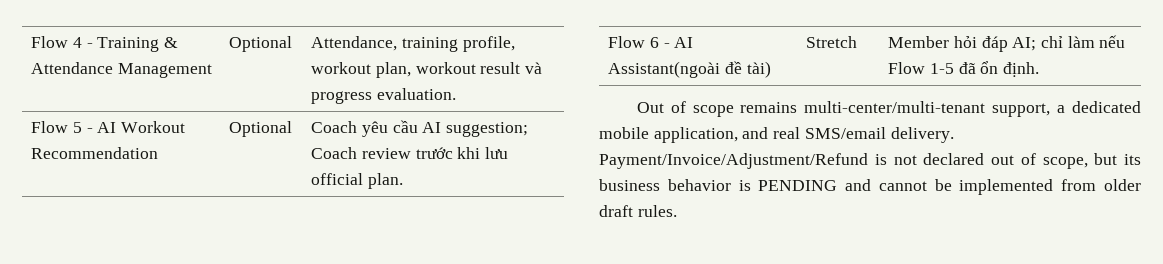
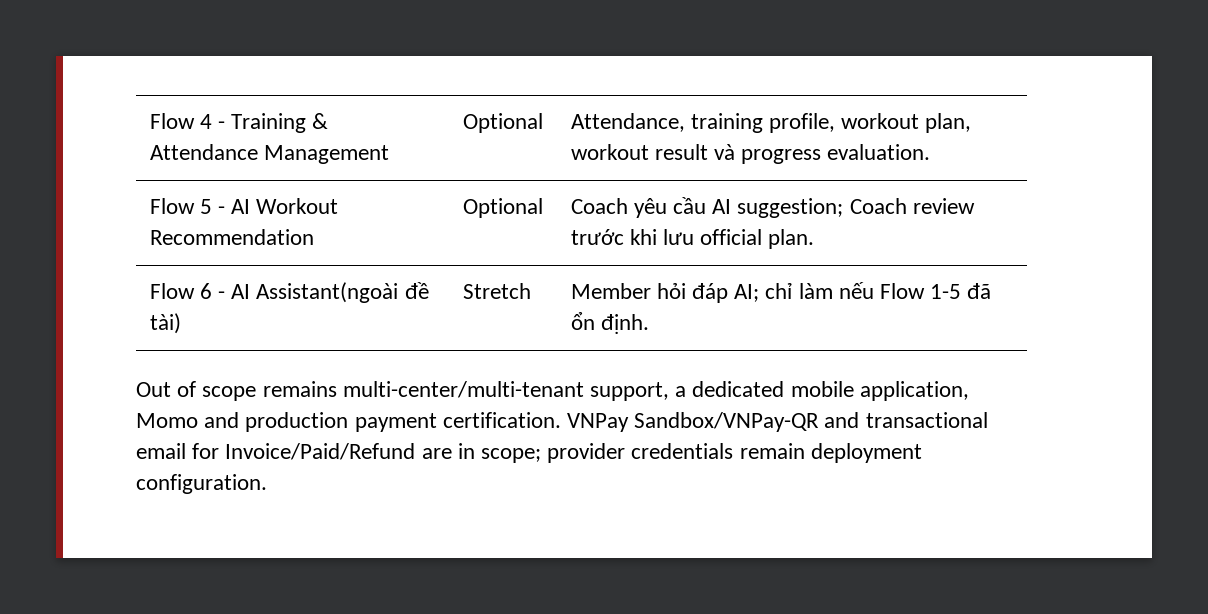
[742,127,954,143] [599,153,1141,169] [599,179,1141,195] [599,205,677,217] and real SMS/email delivery. Payment/Invoice/Adjustment/Refund is not declared out of scope, but its business behavior is PENDING and cannot be implemented from older draft rules. -> [136,412,988,432] [136,443,922,463] [136,474,267,494] Momo and production payment certification. VNPay Sandbox/VNPay-QR and transactional email for Invoice/Paid/Refund are in scope; provider credentials remain deployment configuration.

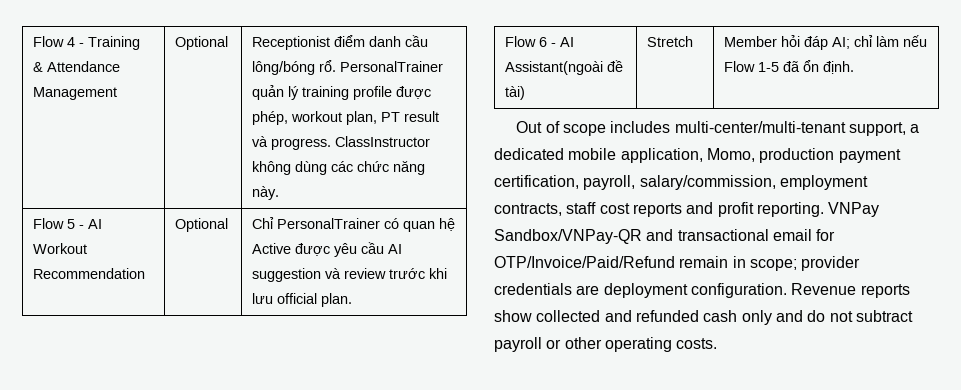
[570,113,835,133] Attendance, training profile, -> [252,35,429,50] [252,60,444,75] [252,85,432,100] [252,111,289,125] Receptionist điểm danh cầu lông/bóng rổ. PersonalTrainer quản lý training profile được phép,
[570,144,649,160] workout -> [381,112,401,122] PT
[741,144,931,164] progress evaluation. -> [271,136,431,150] [252,160,426,175] [252,186,280,200] progress. ClassInstructor không dùng các chức năng này.
[570,198,628,214] Coach -> [252,217,456,232] [252,243,331,256] Chỉ PersonalTrainer có quan hệ Active được
[737,198,907,218] suggestion; Coach -> [252,268,342,282] suggestion và
[262,381,337,397] remains -> [610,121,671,133] includes
[136,412,561,432] Momo and production payment certification. -> [706,148,901,163] [494,175,868,190] [494,202,824,217] Momo, production payment certification, payroll, salary/commission, employment contracts, staff cost reports and profit reporting.
[225,443,452,460] Invoice/Paid/Refund are -> [494,256,729,268] OTP/Invoice/Paid/Refund remain
[739,443,805,459] remain -> [576,285,600,295] are
(267, 484) none -> [791,283,910,298] [494,310,913,325] [494,337,718,352] Revenue reports show collected and refunded cash only and do not subtract payroll or other operating costs.

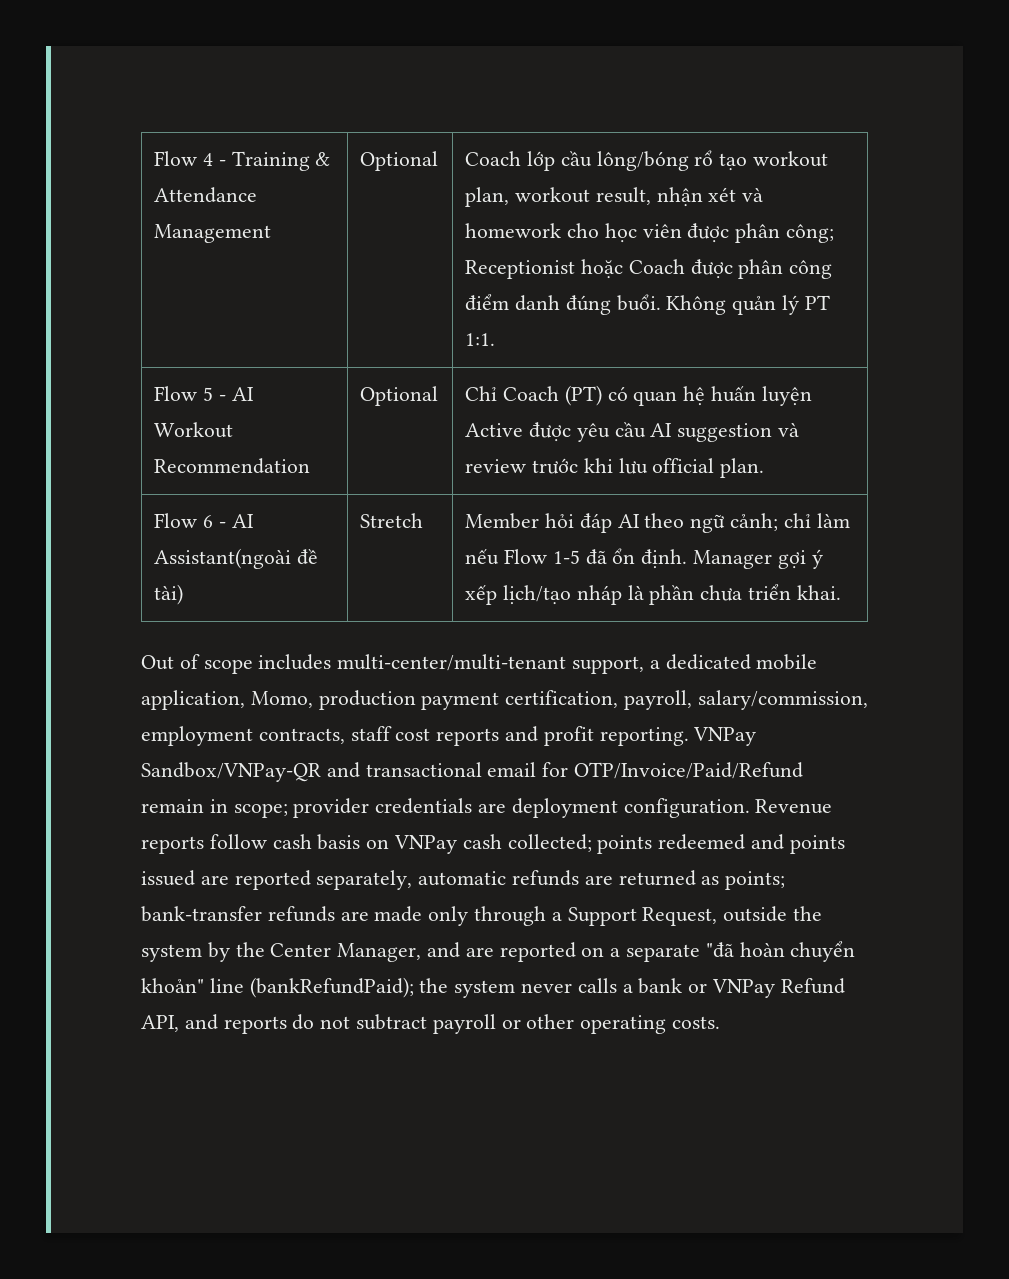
[252,35,429,50] [252,60,444,75] [252,85,432,100] [252,111,440,125] [252,136,431,150] [252,160,426,175] [252,186,280,200] Receptionist điểm danh cầu lông/bóng rổ. PersonalTrainer quản lý training profile được phép, workout plan, PT result và progress. ClassInstructor không dùng các chức năng này. -> [465,150,829,171] [465,187,764,207] [465,223,835,243] [465,259,833,279] [465,294,830,315] [465,333,496,346] Coach lớp cầu lông/bóng rổ tạo workout plan, workout result, nhận xét và homework cho học viên được phân công; Receptionist hoặc Coach được phân công điểm danh đúng buổi. Không quản lý PT 1:1.
[277,218,381,229] PersonalTrainer -> [503,385,602,406] Coach (PT)
(456, 224) none -> [711,386,812,406] huấn luyện
[832,37,851,49] AI; -> [617,513,779,533] AI theo ngữ cảnh;
(855, 67) none -> [693,549,823,569] [465,584,841,605] Manager gợi ý xếp lịch/tạo nháp là phần chưa triển khai.
[494,310,803,325] show collected and refunded cash only and -> [209,834,845,854] [141,870,786,890] [141,906,823,926] [141,941,856,962] [141,977,845,998] [141,1014,287,1034] follow cash basis on VNPay cash collected; points redeemed and points issued are reported separately, automatic refunds are returned as points; bank-transfer refunds are made only through a Support Request, outside the system by the Center Manager, and are reported on a separate "đã hoàn chuyển khoản" line (bankRefundPaid); the system never calls a bank or VNPay Refund API, and reports

